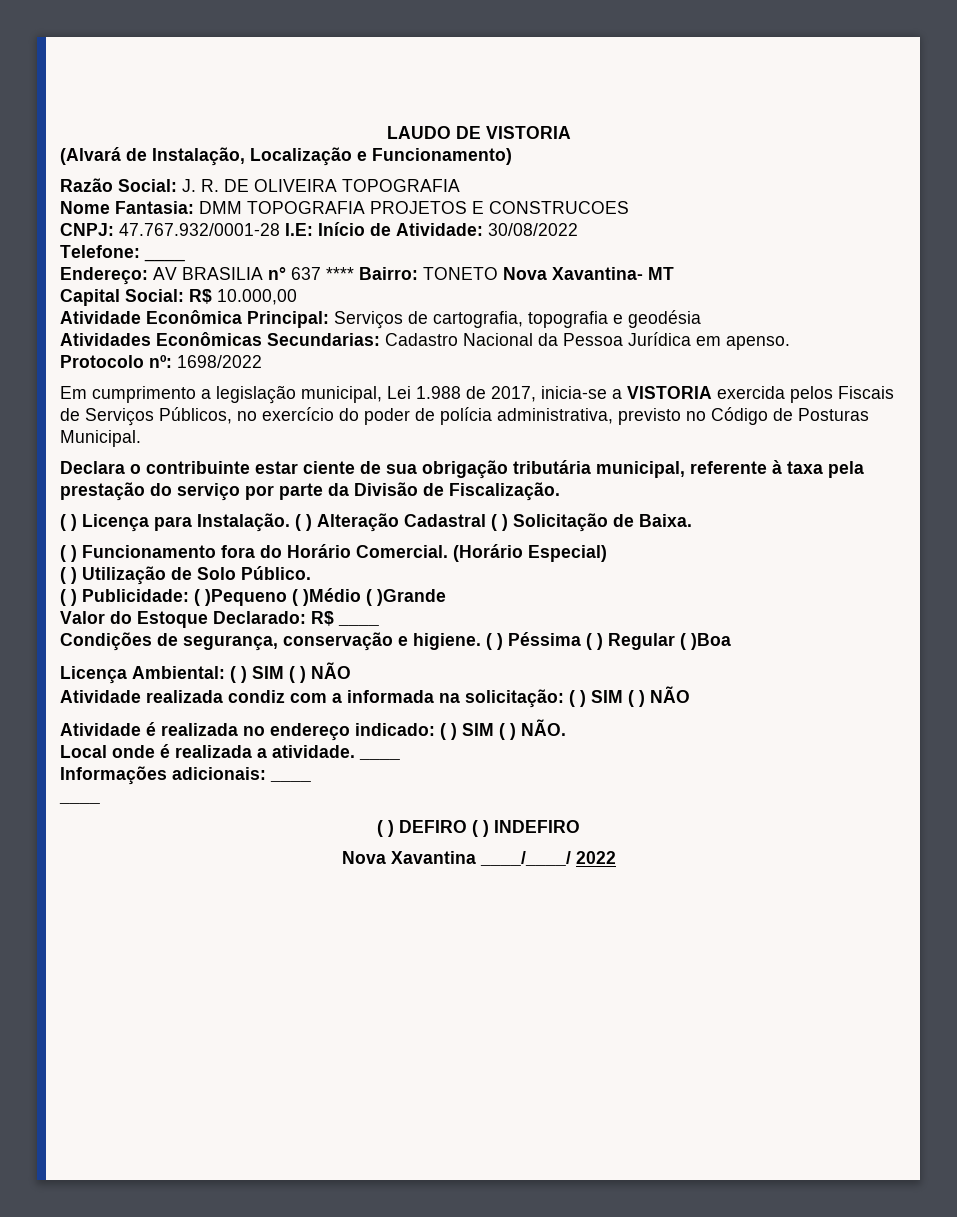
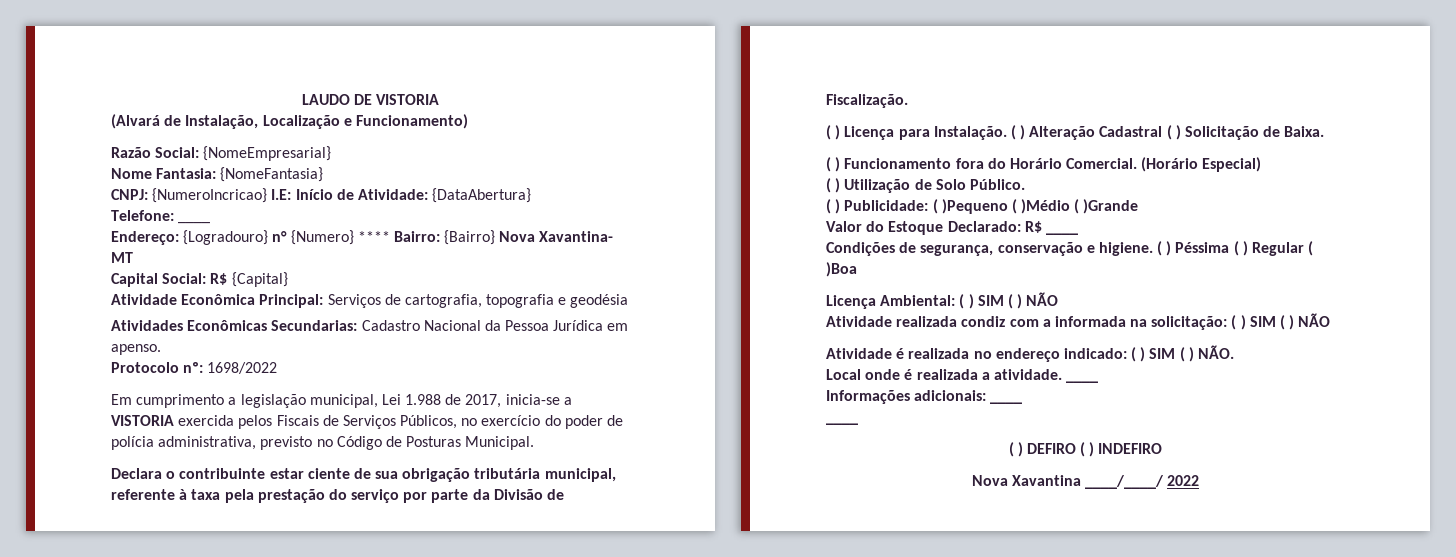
[182,179,460,192] [60,201,629,214] J. R. DE OLIVEIRA TOPOGRAFIA // Nome Fantasia: DMM TOPOGRAFIA PROJETOS E CONSTRUCOES -> [203,146,332,161] [111,167,324,182] {NomeEmpresarial} // Nome Fantasia: {NomeFantasia}
[119,223,280,236] 47.767.932/0001-28 -> [152,188,268,203] {NumeroIncricao}
[488,223,578,236] 30/08/2022 -> [432,188,532,203] {DataAbertura}
[153,267,321,280] AV BRASILIA n° 637 -> [183,230,354,245] {Logradouro} n° {Numero}
[423,267,498,280] TONETO -> [444,230,496,245] {Bairro}
[217,289,297,305] 10.000,00 -> [231,272,288,287] {Capital}

